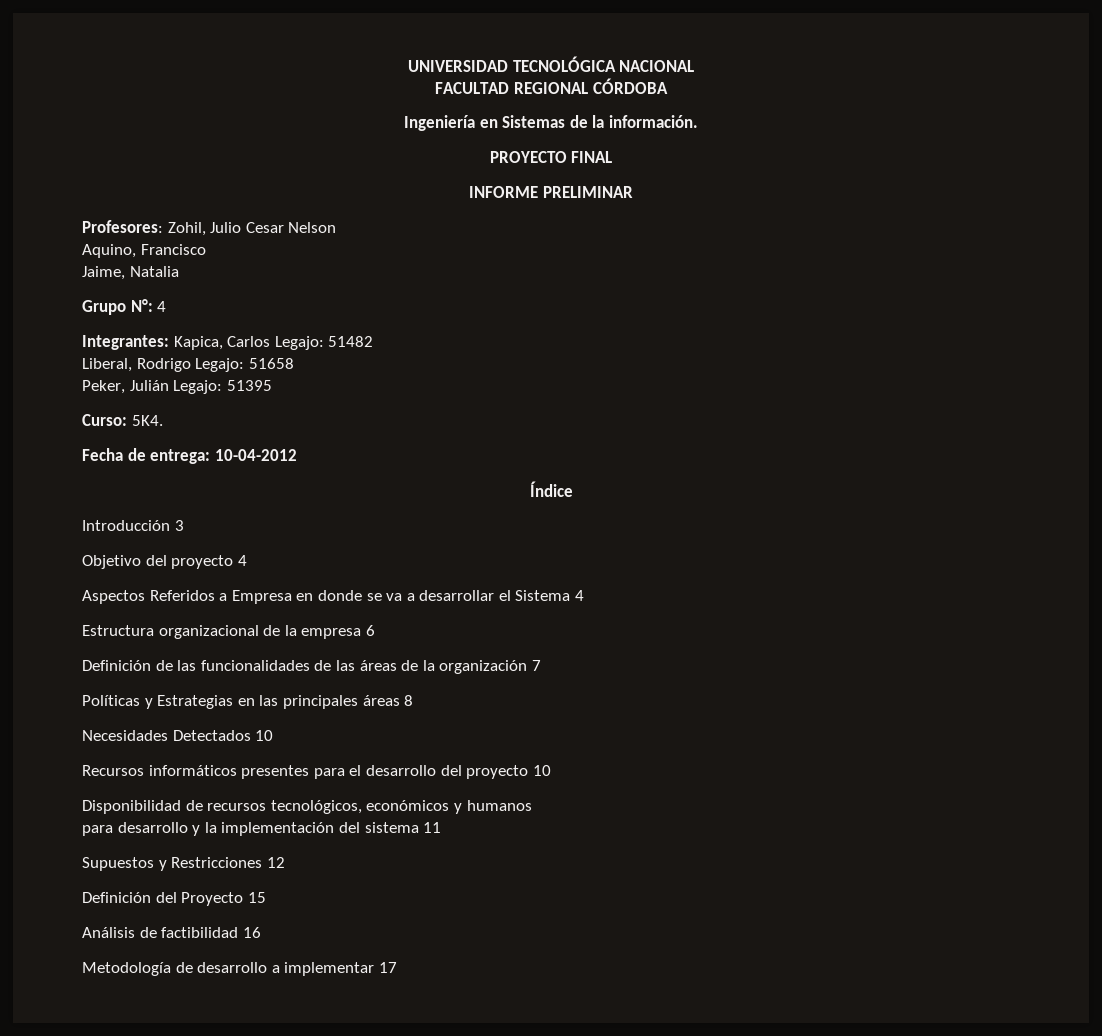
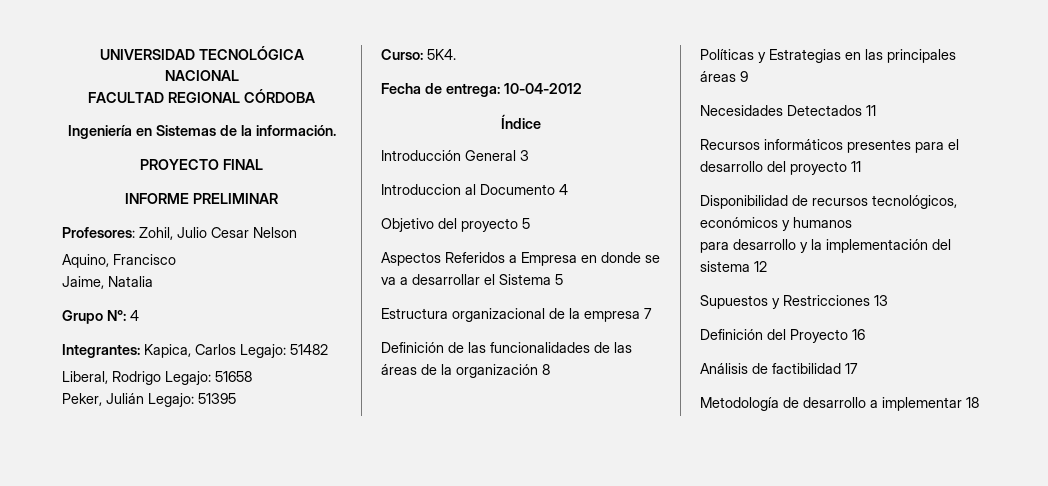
(170, 525) none -> [465,150,516,161] General
(184, 525) none -> [381,184,568,195] // Introduccion al Documento 4
[237,555,247,566] 4 -> [522,218,530,229] 5
[575,590,585,601] 4 -> [555,274,563,285] 5
[365,625,375,636] 6 -> [644,308,652,319] 7
[531,660,541,671] 7 -> [542,364,550,375] 8
[404,695,414,706] 8 -> [740,71,748,82] 9
[255,730,274,741] 10 -> [866,105,876,116] 11
[532,765,551,776] 10 -> [851,161,861,172] 11
[423,822,442,833] 11 -> [754,261,767,272] 12
[266,857,285,868] 12 -> [874,295,888,306] 13
[247,892,266,903] 15 -> [852,329,865,340] 16
[242,927,261,938] 16 -> [845,363,858,374] 17
[378,962,397,973] 17 -> [966,397,979,408] 18

